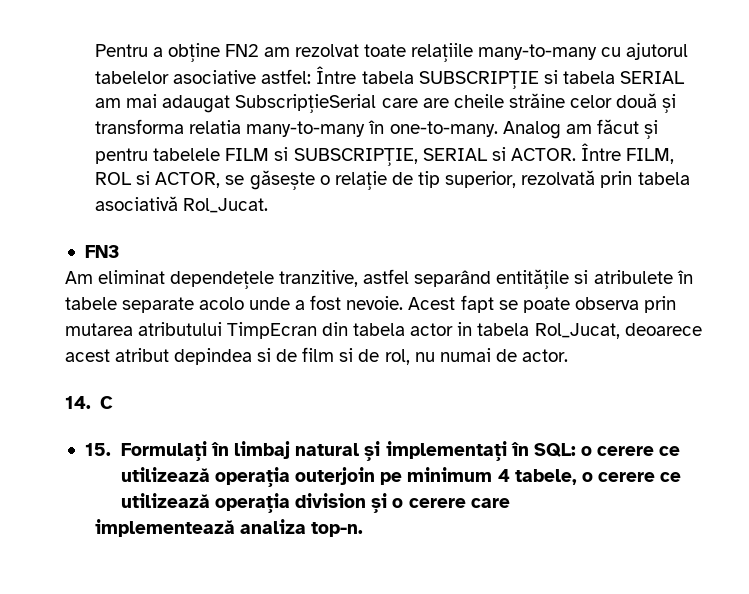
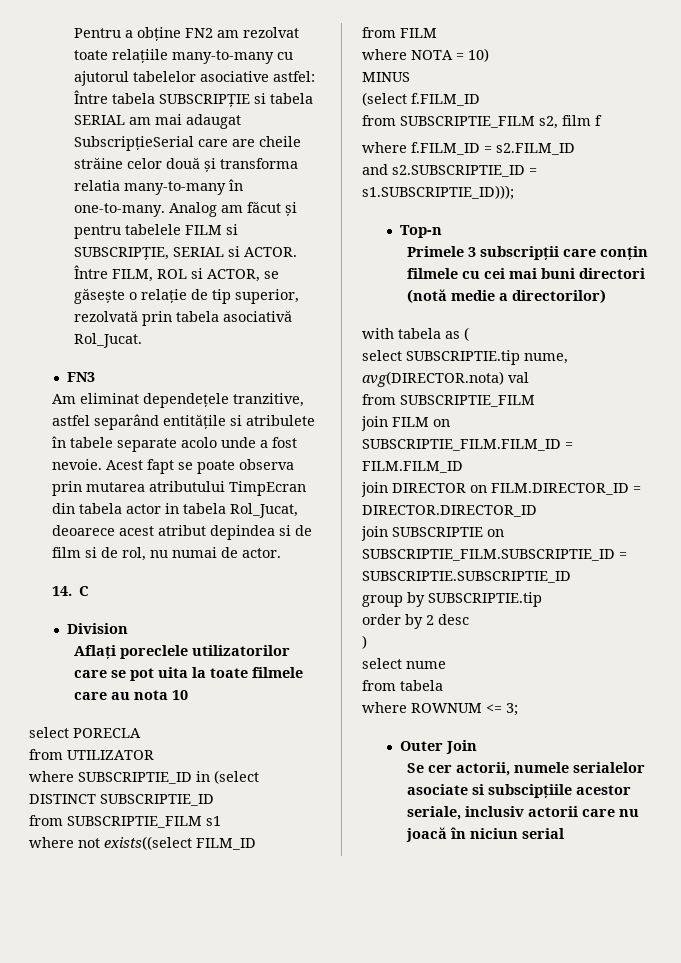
[85,441,681,461] [120,467,682,487] [120,493,510,513] [94,519,364,537] 15. Formulați în limbaj natural și implementați în SQL: o cerere ce utilizează operația outerjoin pe minimum 4 tabele, o cerere ce utilizează operația division și o cerere care // implementează analiza top-n. -> [67,623,129,634] [74,645,291,659] [74,667,304,681] [74,690,189,700] [29,727,141,738] [29,749,154,760] [29,770,259,784] [29,794,214,806] [29,815,221,828] [29,836,256,850] [362,27,437,38] [362,48,489,62] [362,72,410,82] [362,92,480,106] [362,115,602,129] [362,142,575,155] [362,164,537,177] [362,185,514,200] [400,225,443,238] [407,246,649,260] [407,268,646,279] [407,289,607,304] [362,327,469,341] [362,350,568,365] [362,371,529,387] [362,394,535,407] [361,416,450,431] [362,439,573,451] [362,461,463,473] [361,482,641,497] [362,505,537,517] [361,526,504,541] [362,549,627,561] [362,571,571,583] [362,592,542,607] [362,614,469,629] [362,635,367,649] [362,658,446,669] [362,680,443,691] [362,702,518,716] [400,740,478,754] [407,762,646,776] [407,784,632,798] [407,806,640,820] [406,827,565,842] Division // Aflați poreclele utilizatorilor care se pot uita la toate filmele care au nota 10 // select PORECLA // from UTILIZATOR // where SUBSCRIPTIE_ID in (select DISTINCT SUBSCRIPTIE_ID // from SUBSCRIPTIE_FILM s1 // where not exists((select FILM_ID // from FILM // where NOTA = 10) // MINUS // (select f.FILM_ID // from SUBSCRIPTIE_FILM s2, film f // where f.FILM_ID = s2.FILM_ID // and s2.SUBSCRIPTIE_ID = s1.SUBSCRIPTIE_ID))); // Top-n // Primele 3 subscripții care conțin filmele cu cei mai buni directori (notă medie a directorilor) // with tabela as ( // select SUBSCRIPTIE.tip nume, avg(DIRECTOR.nota) val // from SUBSCRIPTIE_FILM // join FILM on SUBSCRIPTIE_FILM.FILM_ID = FILM.FILM_ID // join DIRECTOR on FILM.DIRECTOR_ID = DIRECTOR.DIRECTOR_ID // join SUBSCRIPTIE on SUBSCRIPTIE_FILM.SUBSCRIPTIE_ID = SUBSCRIPTIE.SUBSCRIPTIE_ID // group by SUBSCRIPTIE.tip // order by 2 desc // ) // select nume // from tabela // where ROWNUM <= 3; // Outer Join // Se cer actorii, numele serialelor asociate si subscipțiile acestor seriale, inclusiv actorii care nu joacă în niciun serial

